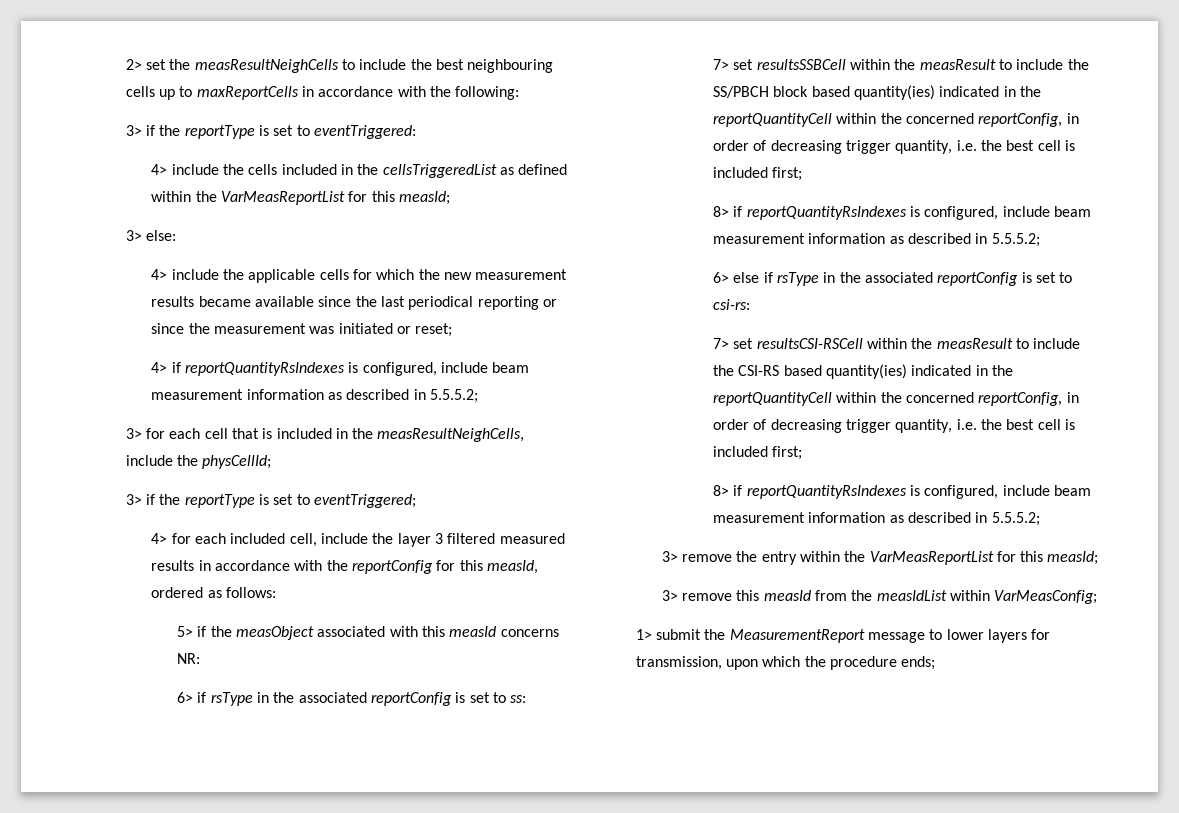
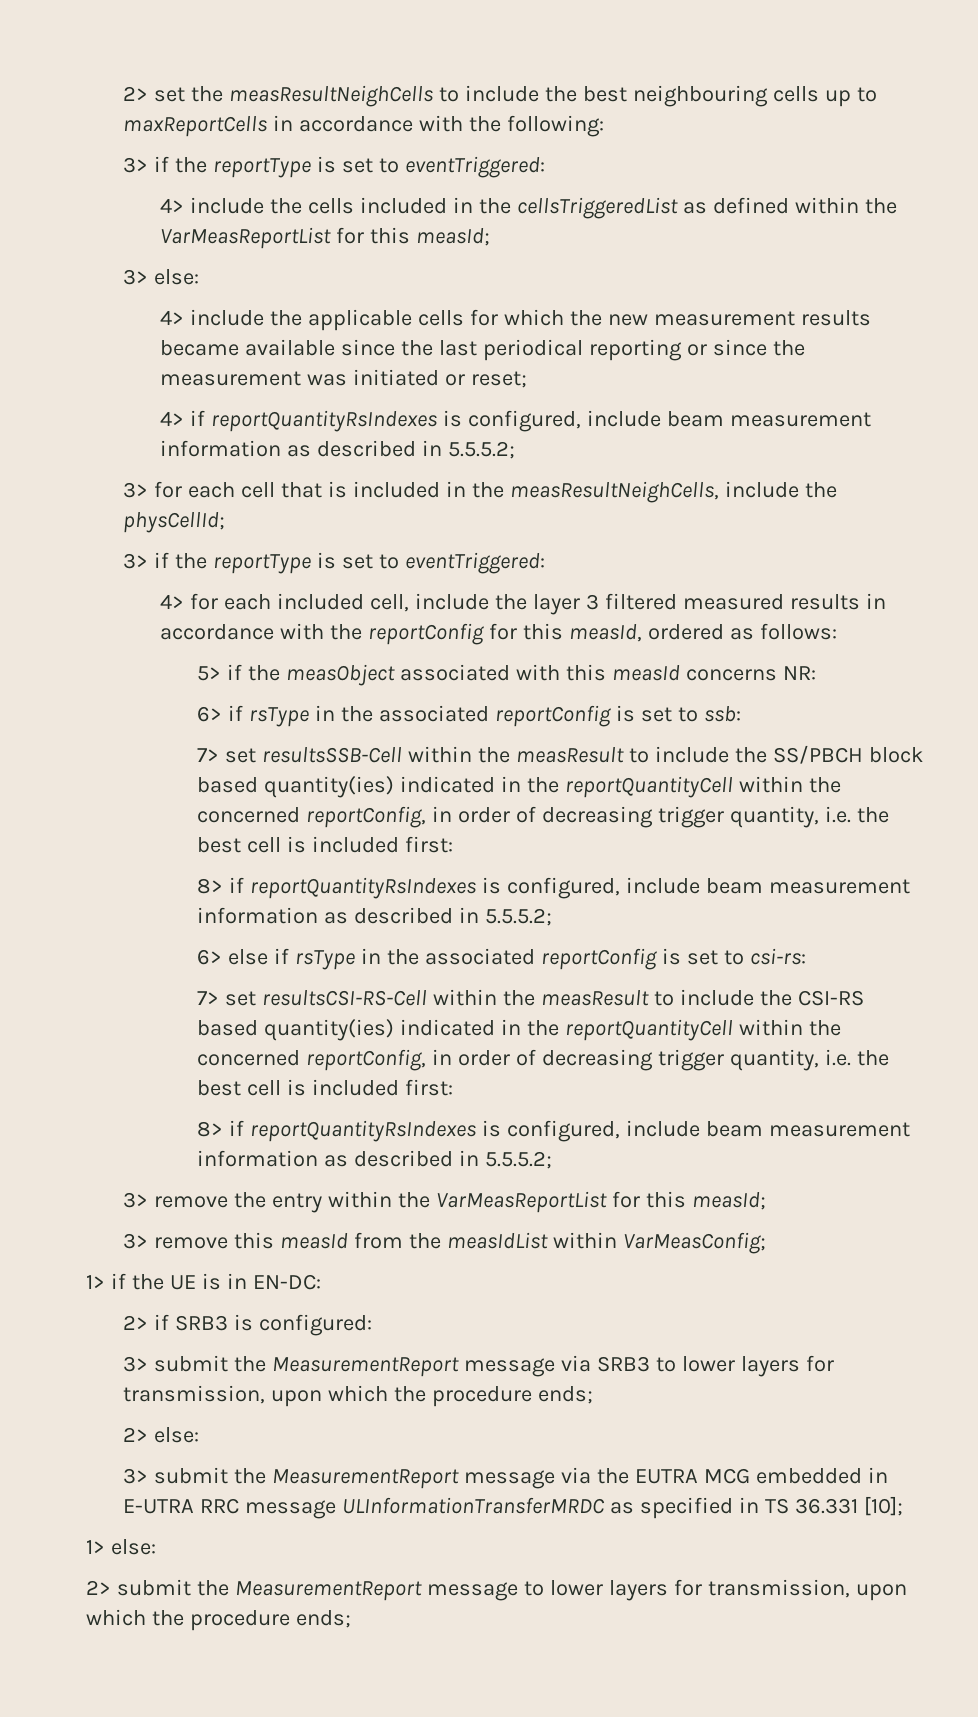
[313,494,416,508] eventTriggered; -> [404,552,545,574] eventTriggered:
[510,695,527,703] [713,59,846,70] ss: // 7> set resultsSSBCell -> [703,706,741,722] [197,747,403,763] ssb: // 7> set resultsSSB-Cell
[772,167,803,181] first; -> [405,836,454,853] first:
[756,338,863,349] resultsCSI-RSCell -> [262,990,428,1006] resultsCSI-RS-Cell
[772,446,803,460] first; -> [405,1079,454,1096] first:
(652, 634) none -> [111,1273,321,1290] [123,1314,372,1336] [123,1355,834,1377] [123,1385,593,1407] [123,1427,200,1443] [123,1467,888,1489] [123,1496,903,1519] [86,1539,157,1555] [86,1580,112,1595] if the UE is in EN-DC: // 2> if SRB3 is configured: // 3> submit the MeasurementReport message via SRB3 to lower layers for transmission, upon which the procedure ends; // 2> else: // 3> submit the MeasurementReport message via the EUTRA MCG embedded in E-UTRA RRC message ULInformationTransferMRDC as specified in TS 36.331 [10]; // 1> else: // 2>

